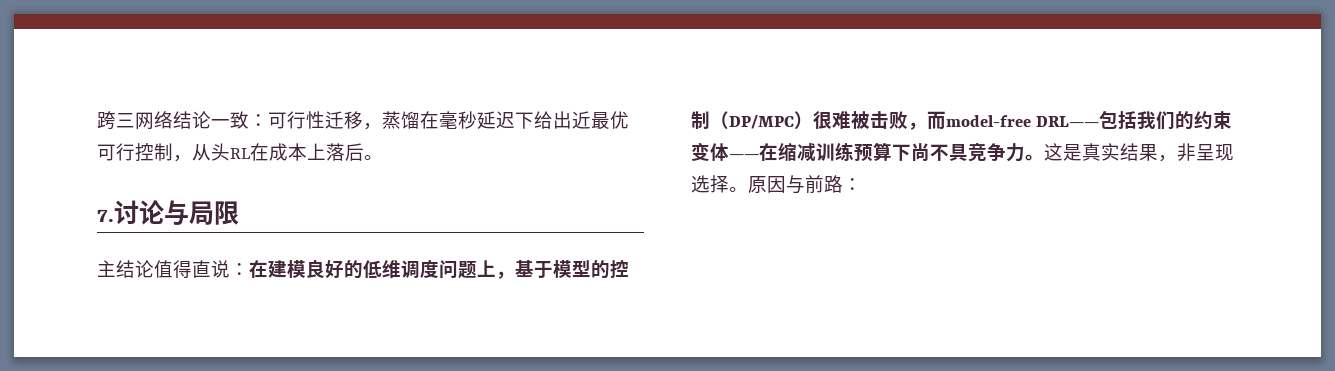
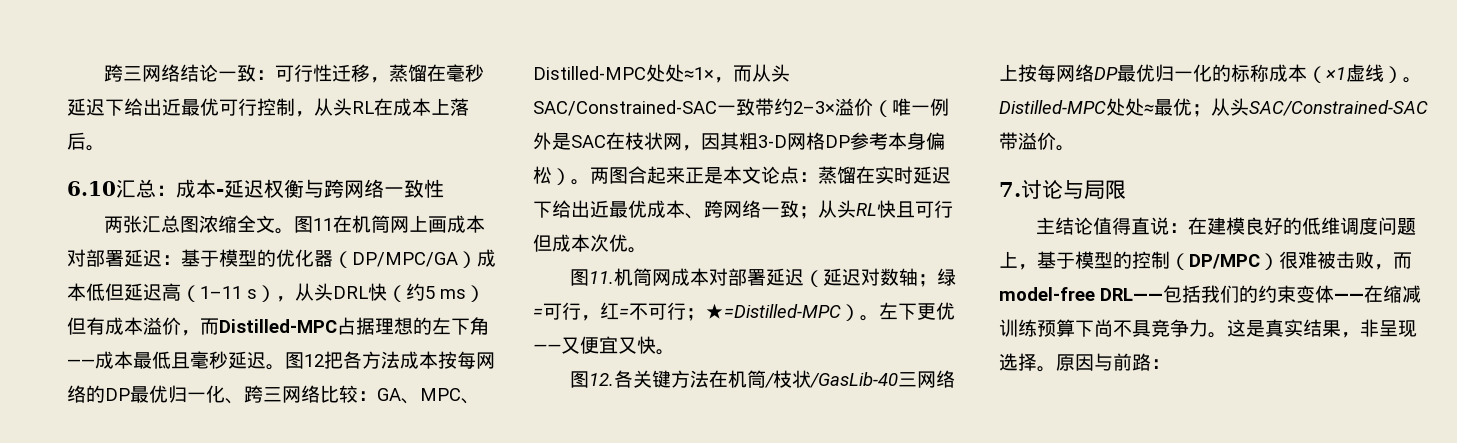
(383, 157) none -> [67,179,444,198] [103,215,485,234] [67,249,496,268] [67,283,485,302] [67,317,489,336] [67,351,495,370] [67,385,480,404] [533,64,790,83] [533,98,949,117] [533,132,945,151] [533,166,951,185] [533,200,953,219] [533,234,647,253] [569,268,956,287] [533,302,955,321] [533,336,675,355] [569,370,955,388] [999,64,1422,83] [999,98,1428,117] [999,132,1075,151] // 6.10汇总：成本-延迟权衡与跨网络一致性 // 两张汇总图浓缩全文。图11在机筒网上画成本对部署延迟：基于模型的优化器（DP/MPC/GA）成本低但延迟高（1–11 s），从头DRL快（约5 ms）但有成本溢价，而Distilled-MPC占据理想的左下角——成本最低且毫秒延迟。图12把各方法成本按每网络的DP最优归一化、跨三网络比较：GA、MPC、Distilled-MPC处处≈1×，而从头SAC/Constrained-SAC一致带约2–3×溢价（唯一例外是SAC在枝状网，因其粗3-D网格DP参考本身偏松）。两图合起来正是本文论点：蒸馏在实时延迟下给出近最优成本、跨网络一致；从头RL快且可行但成本次优。 // 图11.机筒网成本对部署延迟（延迟对数轴；绿=可行，红=不可行；★=Distilled-MPC）。左下更优——又便宜又快。 // 图12.各关键方法在机筒/枝状/GasLib-40三网络上按每网络DP最优归一化的标称成本（×1虚线）。Distilled-MPC处处≈最优；从头SAC/Constrained-SAC带溢价。

